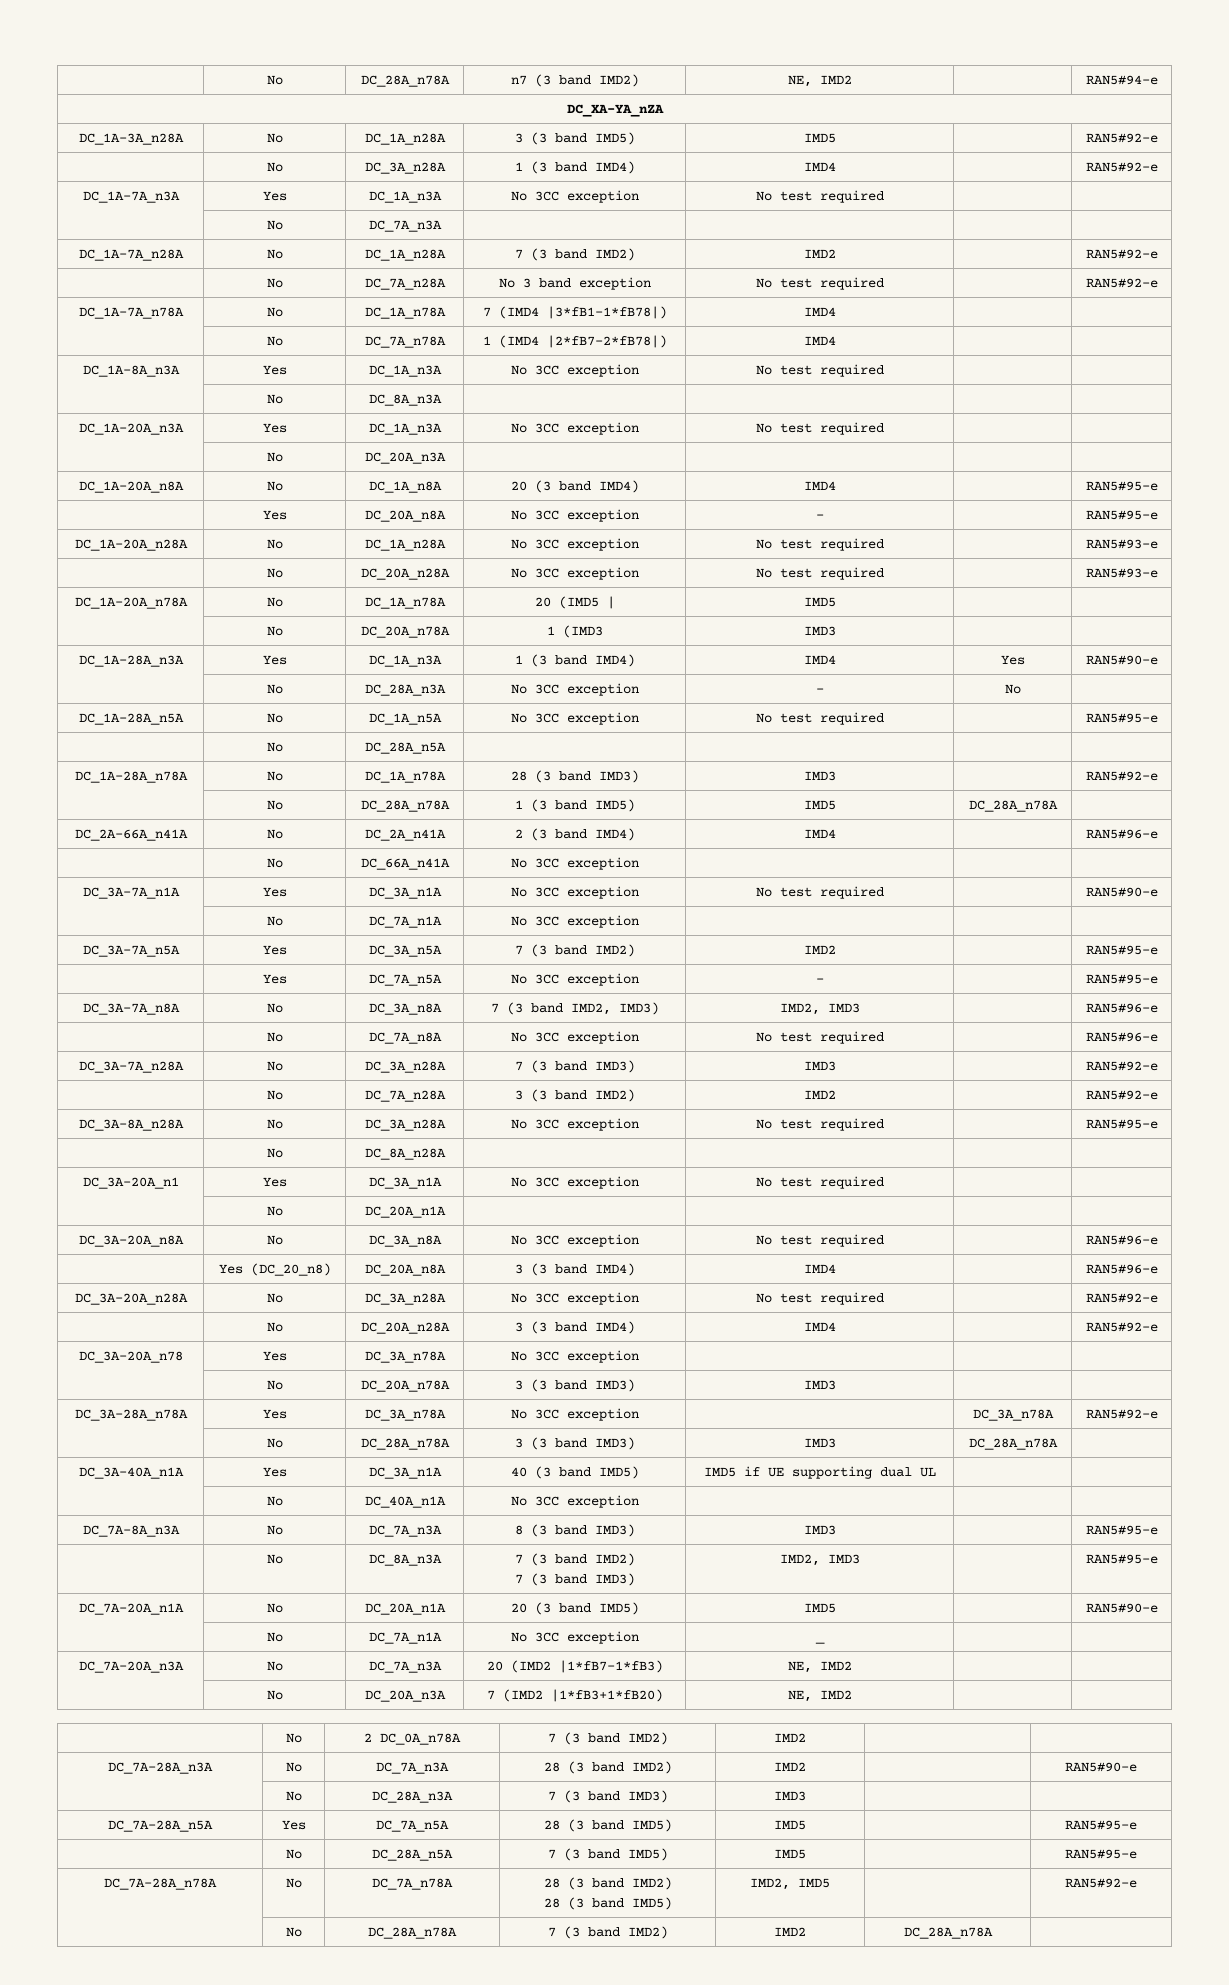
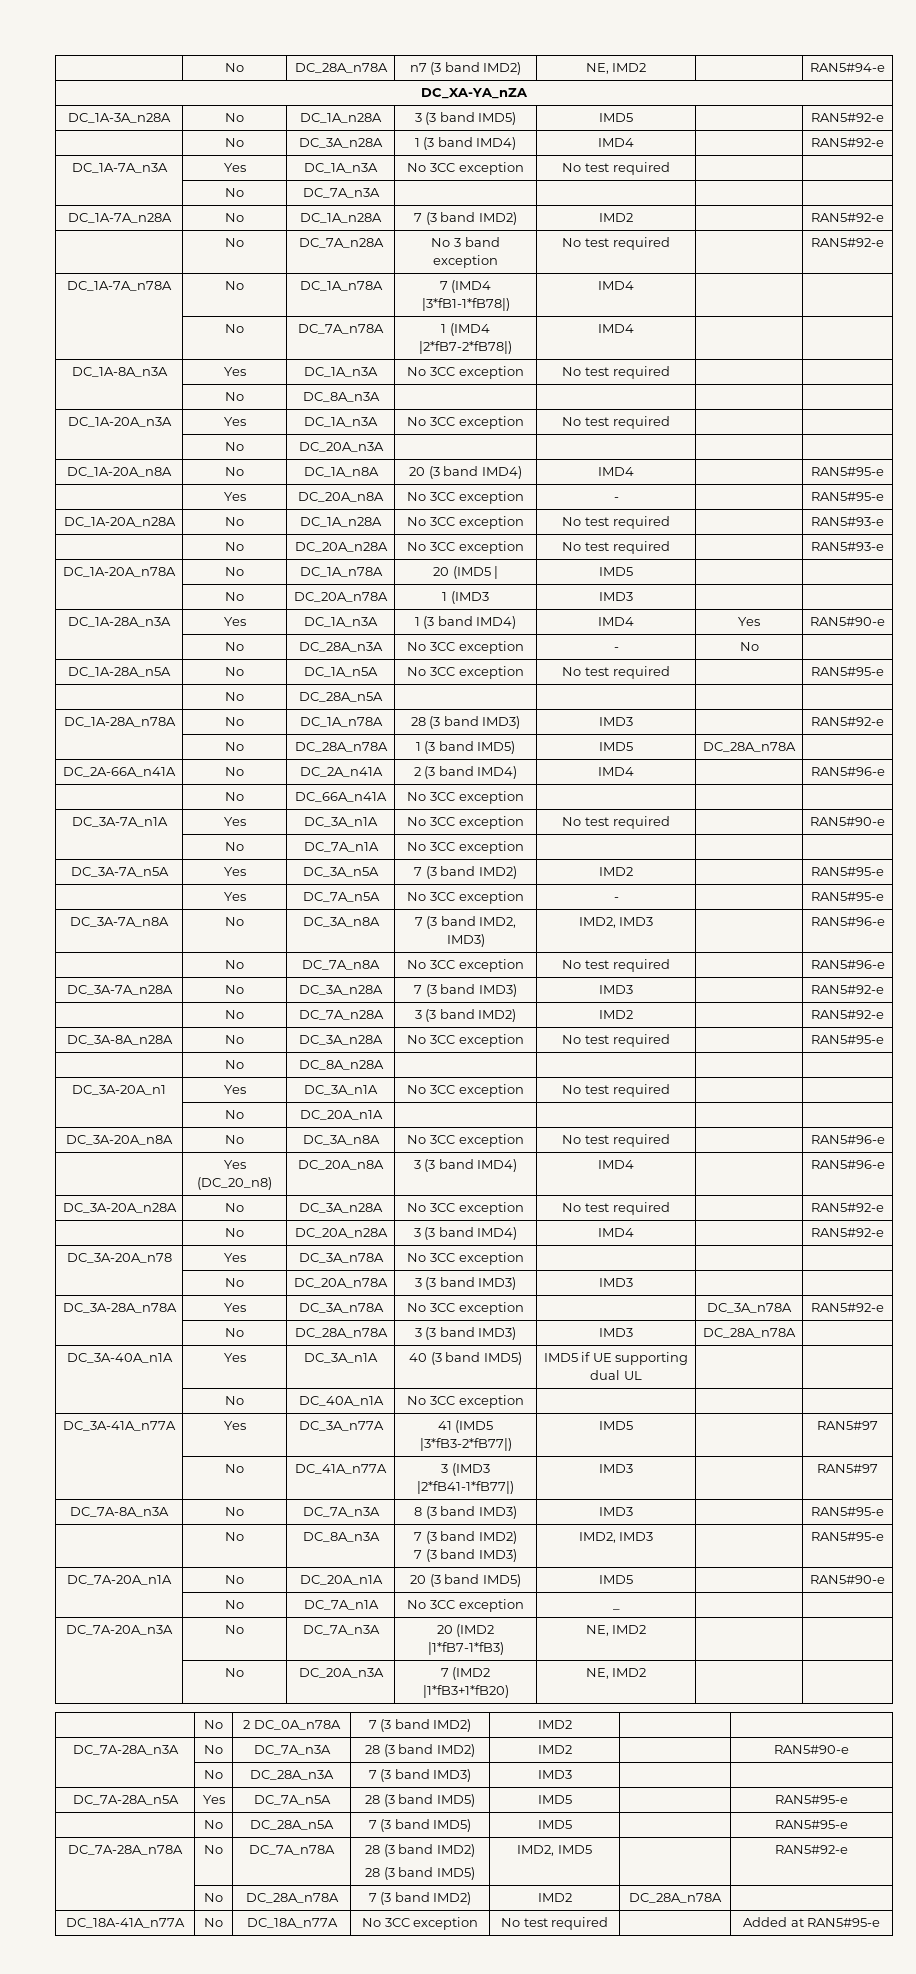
(639, 1501) none -> [63,1421,176,1431] [223,1421,246,1430] [298,1421,384,1431] [437,1420,494,1433] [419,1438,512,1451] [599,1421,633,1430] [817,1421,878,1430] [225,1464,244,1473] [295,1464,387,1474] [441,1463,490,1476] [417,1481,514,1494] [599,1464,633,1473] [817,1464,878,1473] // DC_3A-41A_n77A | Yes | DC_3A_n77A | 41 (IMD5 |3*fB3-2*fB77|) | IMD5 | | RAN5#97 // | No | DC_41A_n77A | 3 (IMD3 |2*fB41-1*fB77|) | IMD3 | | RAN5#97
(993, 1933) none -> [66,1918,185,1928] [204,1918,223,1927] [246,1918,338,1928] [361,1917,479,1930] [500,1917,609,1930] [742,1917,881,1927] // DC_18A-41A_n77A | No | DC_18A_n77A | No 3CC exception | No test required | | Added at RAN5#95-e

